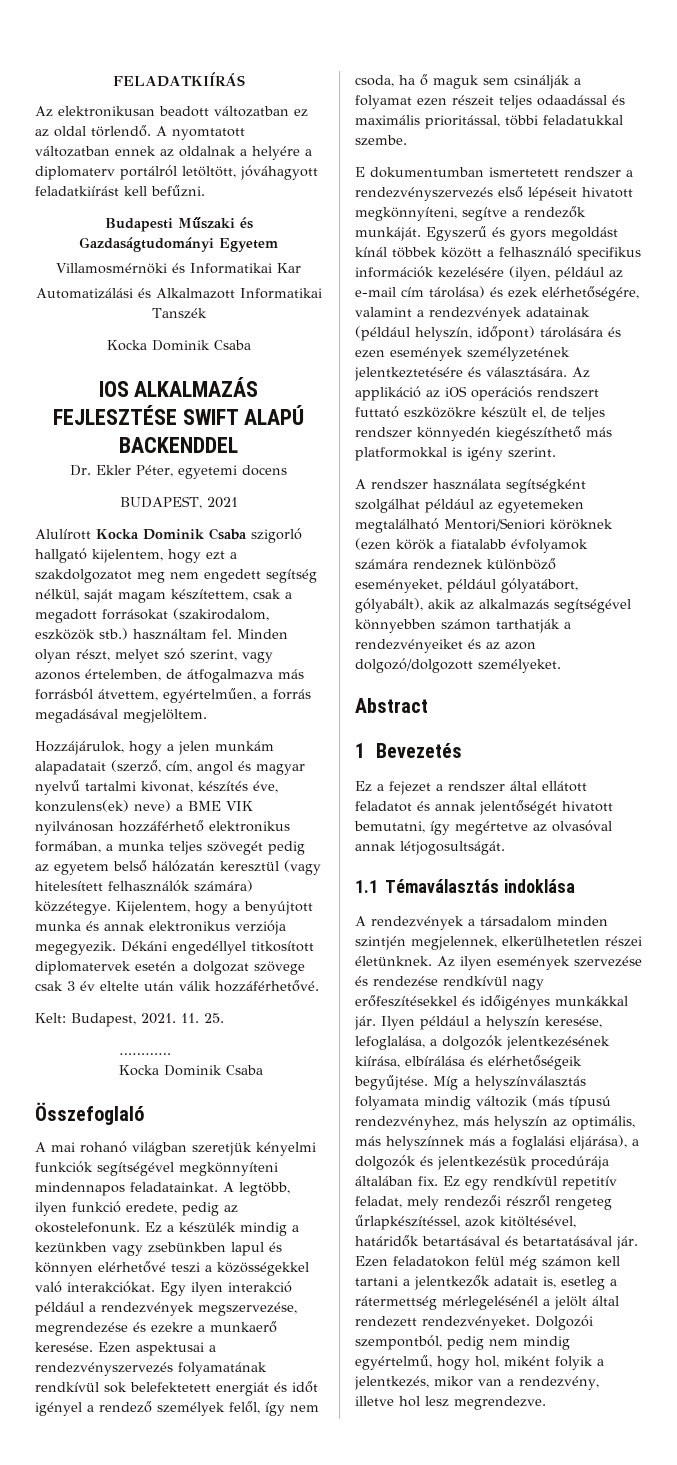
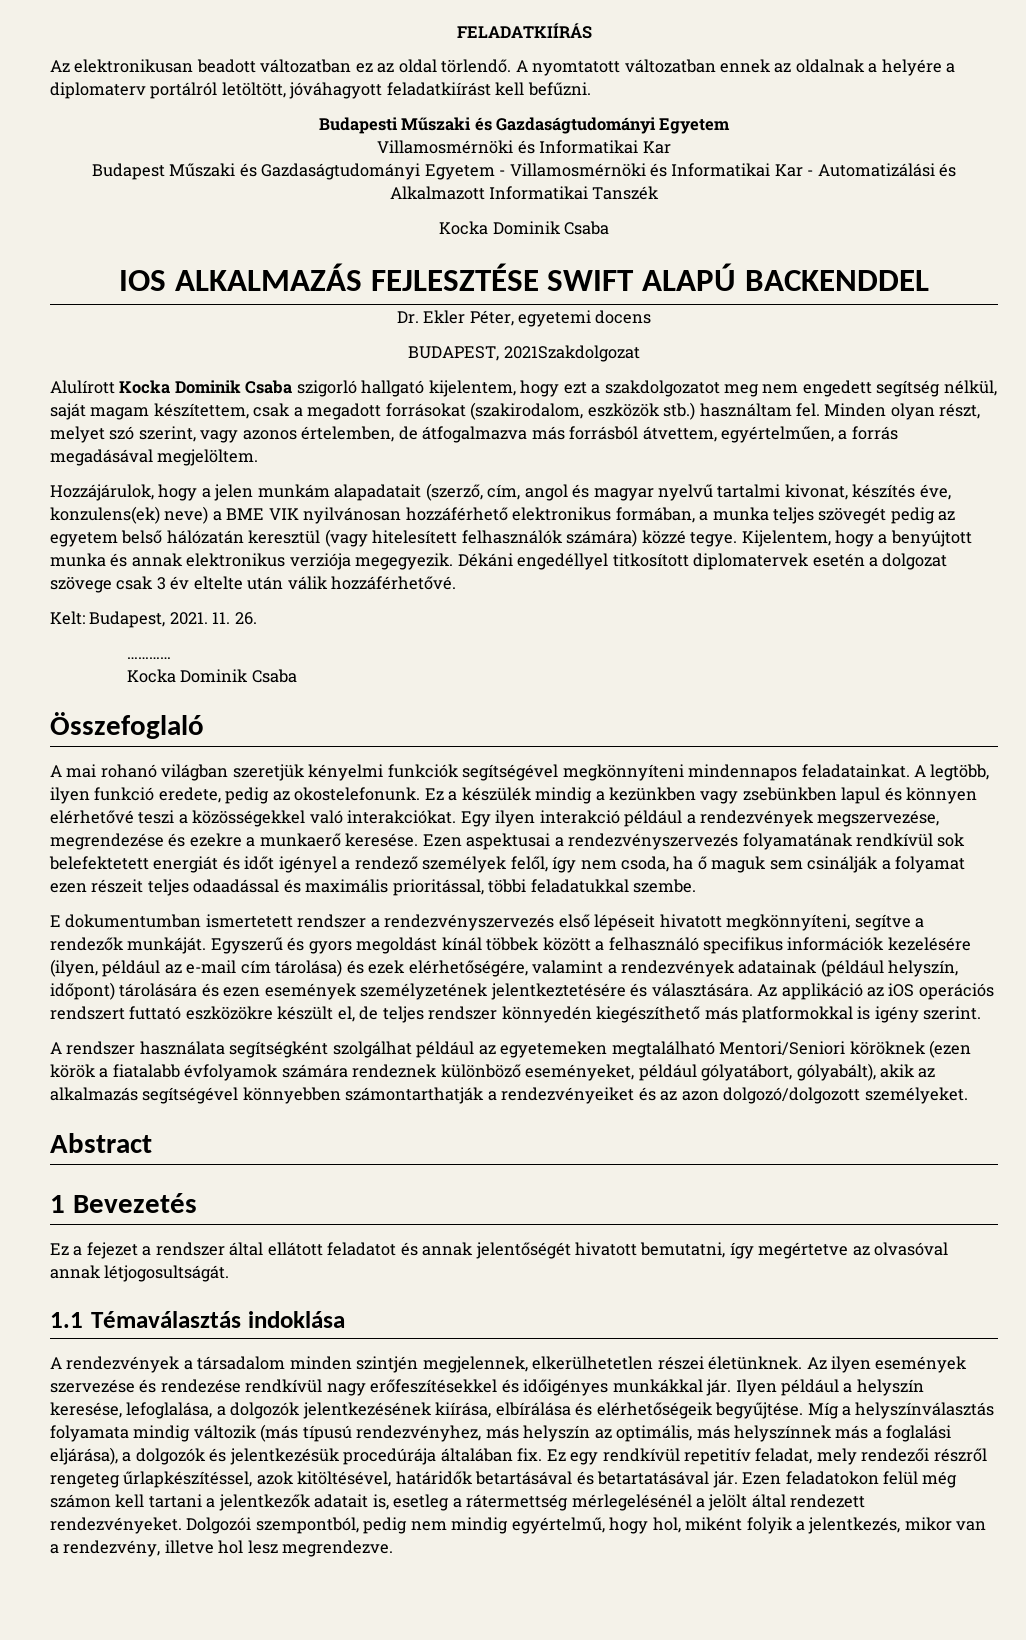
(301, 268) none -> [91,163,814,180] Budapest Műszaki és Gazdaságtudományi Egyetem - Villamosmérnöki és Informatikai Kar -
[206,497,238,508] 2021 -> [503,345,640,362] 2021Szakdolgozat
[35,901,111,915] közzétegye. -> [641,530,738,547] közzé tegye.
[204,1013,224,1023] 25. -> [234,612,257,625] 26.
[441,619,560,633] számon tarthatják -> [345,1087,485,1104] számontarthatják

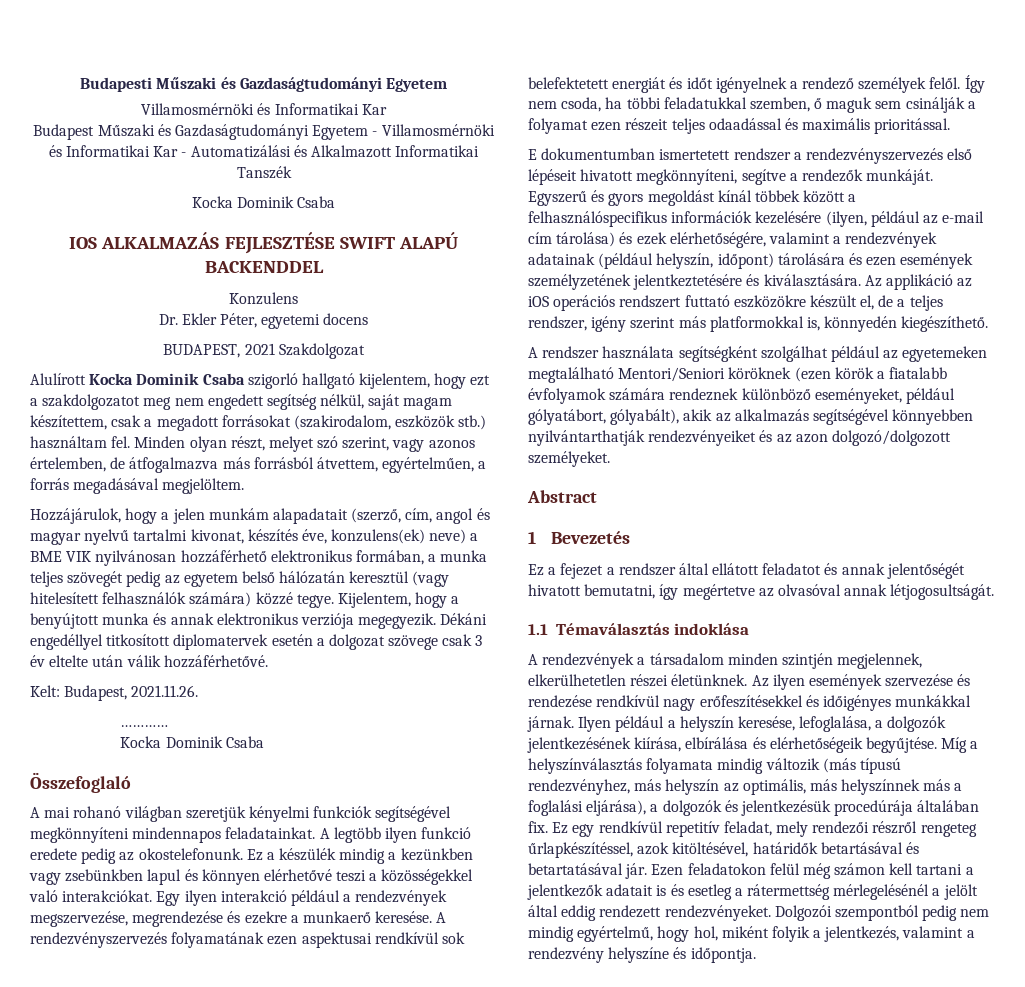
[456,23,592,39] [50,59,956,76] [50,82,591,99] FELADATKIÍRÁS // Az elektronikusan beadott változatban ez az oldal törlendő. A nyomtatott változatban ennek az oldalnak a helyére a diplomaterv portálról letöltött, jóváhagyott feladatkiírást kell befűzni. // -> (80, 84) none
(930, 280) none -> [229,292,298,305] // Konzulens
[503,345,640,362] 2021Szakdolgozat -> [244,343,365,359] 2021 Szakdolgozat
[169,612,257,625] 2021. 11. 26. -> [131,685,199,697] 2021.11.26.
[930,764,990,781] legtöbb, -> [333,827,381,843] legtöbb
[158,787,221,803] eredete, -> [30,848,77,860] eredete
[422,833,853,850] Ezen aspektusai a rendezvényszervezés folyamatának -> [436,912,447,923] [30,932,372,948] A rendezvényszervezés folyamatának ezen aspektusai
[278,856,337,873] igényel -> [715,77,787,93] igényelnek
[510,856,577,873] felől, így -> [929,75,985,93] felől. Így
(694, 863) none -> [626,97,810,112] többi feladatukkal szemben,
[392,879,697,896] prioritással, többi feladatukkal szembe. -> [874,118,951,134] prioritással.
[608,937,784,954] felhasználó specifikus -> [528,211,667,227] felhasználóspecifikus
[651,983,753,997] választására. -> [763,274,861,287] kiválasztására.
[382,1006,982,1023] teljes rendszer könnyedén kiegészíthető más platformokkal is igény szerint. -> [897,295,943,311] [528,316,989,332] a teljes rendszer, igény szerint más platformokkal is, könnyedén kiegészíthető.
[345,1087,497,1104] számontarthatják a -> [528,430,645,446] nyilvántarthatják
[706,1379,732,1396] jár. -> [527,716,574,732] járnak.
[372,1494,389,1510] is, -> [656,884,684,896] is és
(786, 1501) none -> [561,905,597,921] eddig
[255,1517,359,1534] szempontból, -> [834,905,919,921] szempontból
[904,1517,987,1531] [50,1540,394,1557] mikor van a rendezvény, illetve hol lesz megrendezve. -> [902,926,975,938] [528,947,756,963] valamint a rendezvény helyszíne és időpontja.

